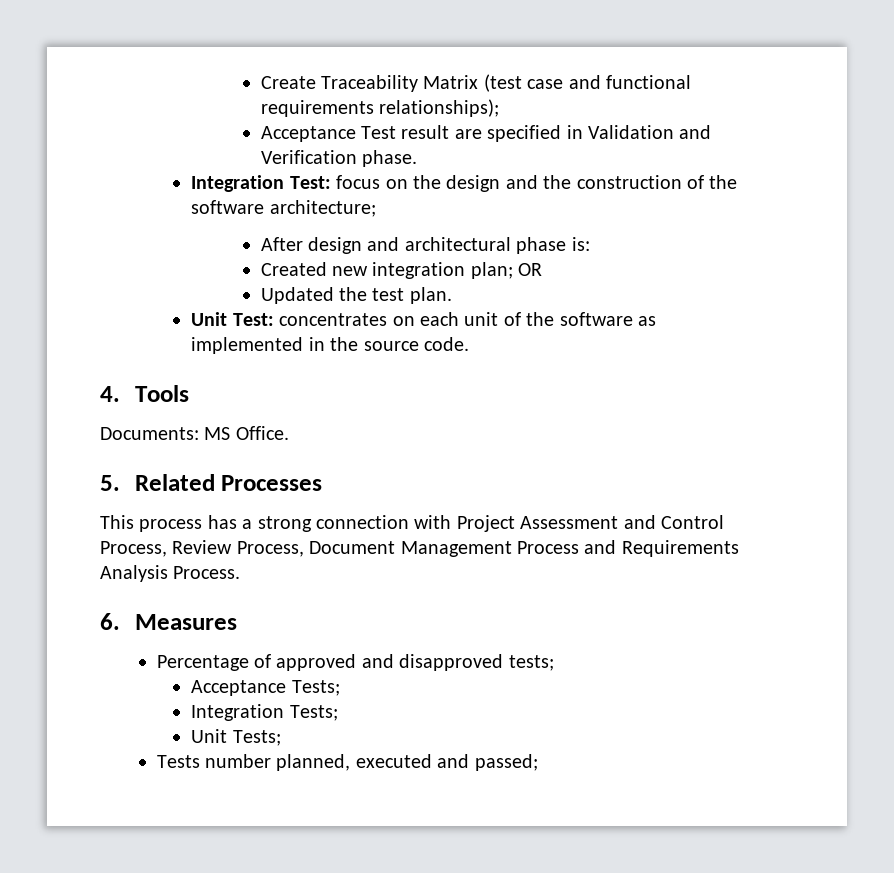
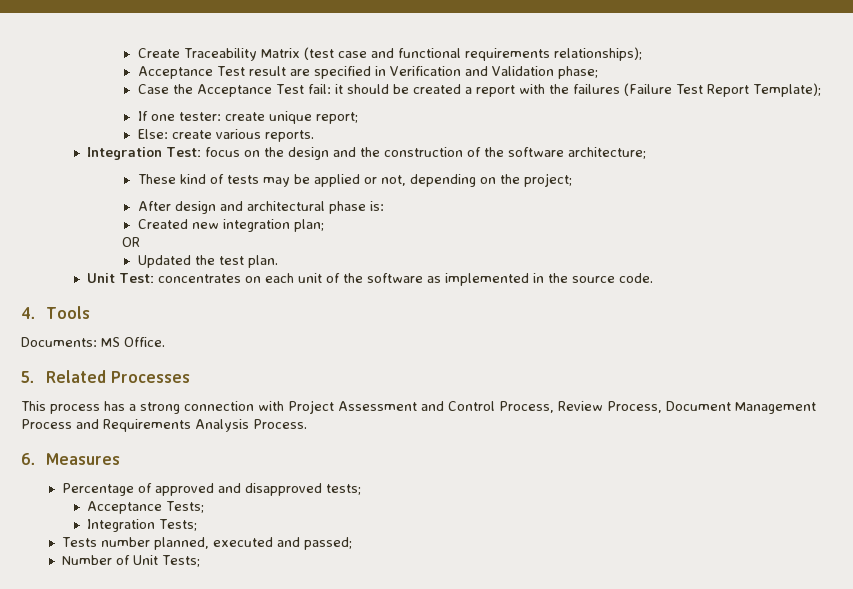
[588,125,712,139] [260,150,418,167] Validation and Verification phase. -> [389,66,598,79] [137,83,822,97] [137,111,358,124] [137,129,314,142] Verification and Validation phase; // Case the Acceptance Test fail: it should be created a report with the failures (Failure Test Report Template); // If one tester: create unique report; // Else: create various reports.
(376, 208) none -> [137,173,572,187] // These kind of tests may be applied or not, depending on the project;
(513, 270) none -> (324, 225) //
[191,729,281,746] // Unit Tests; -> (198, 525) none
(538, 762) none -> [62,555,201,567] // Number of Unit Tests;

